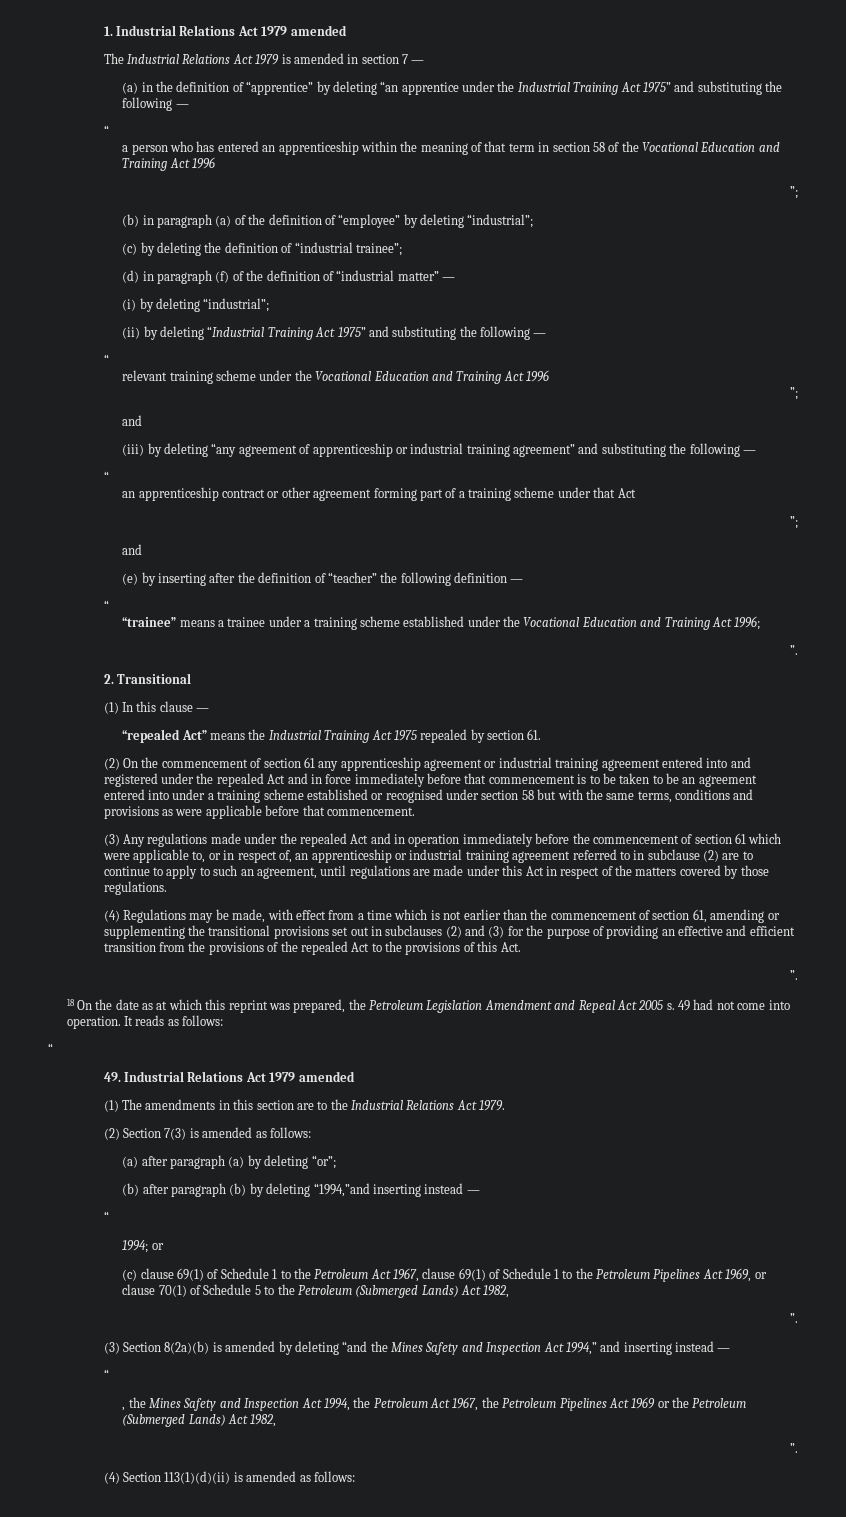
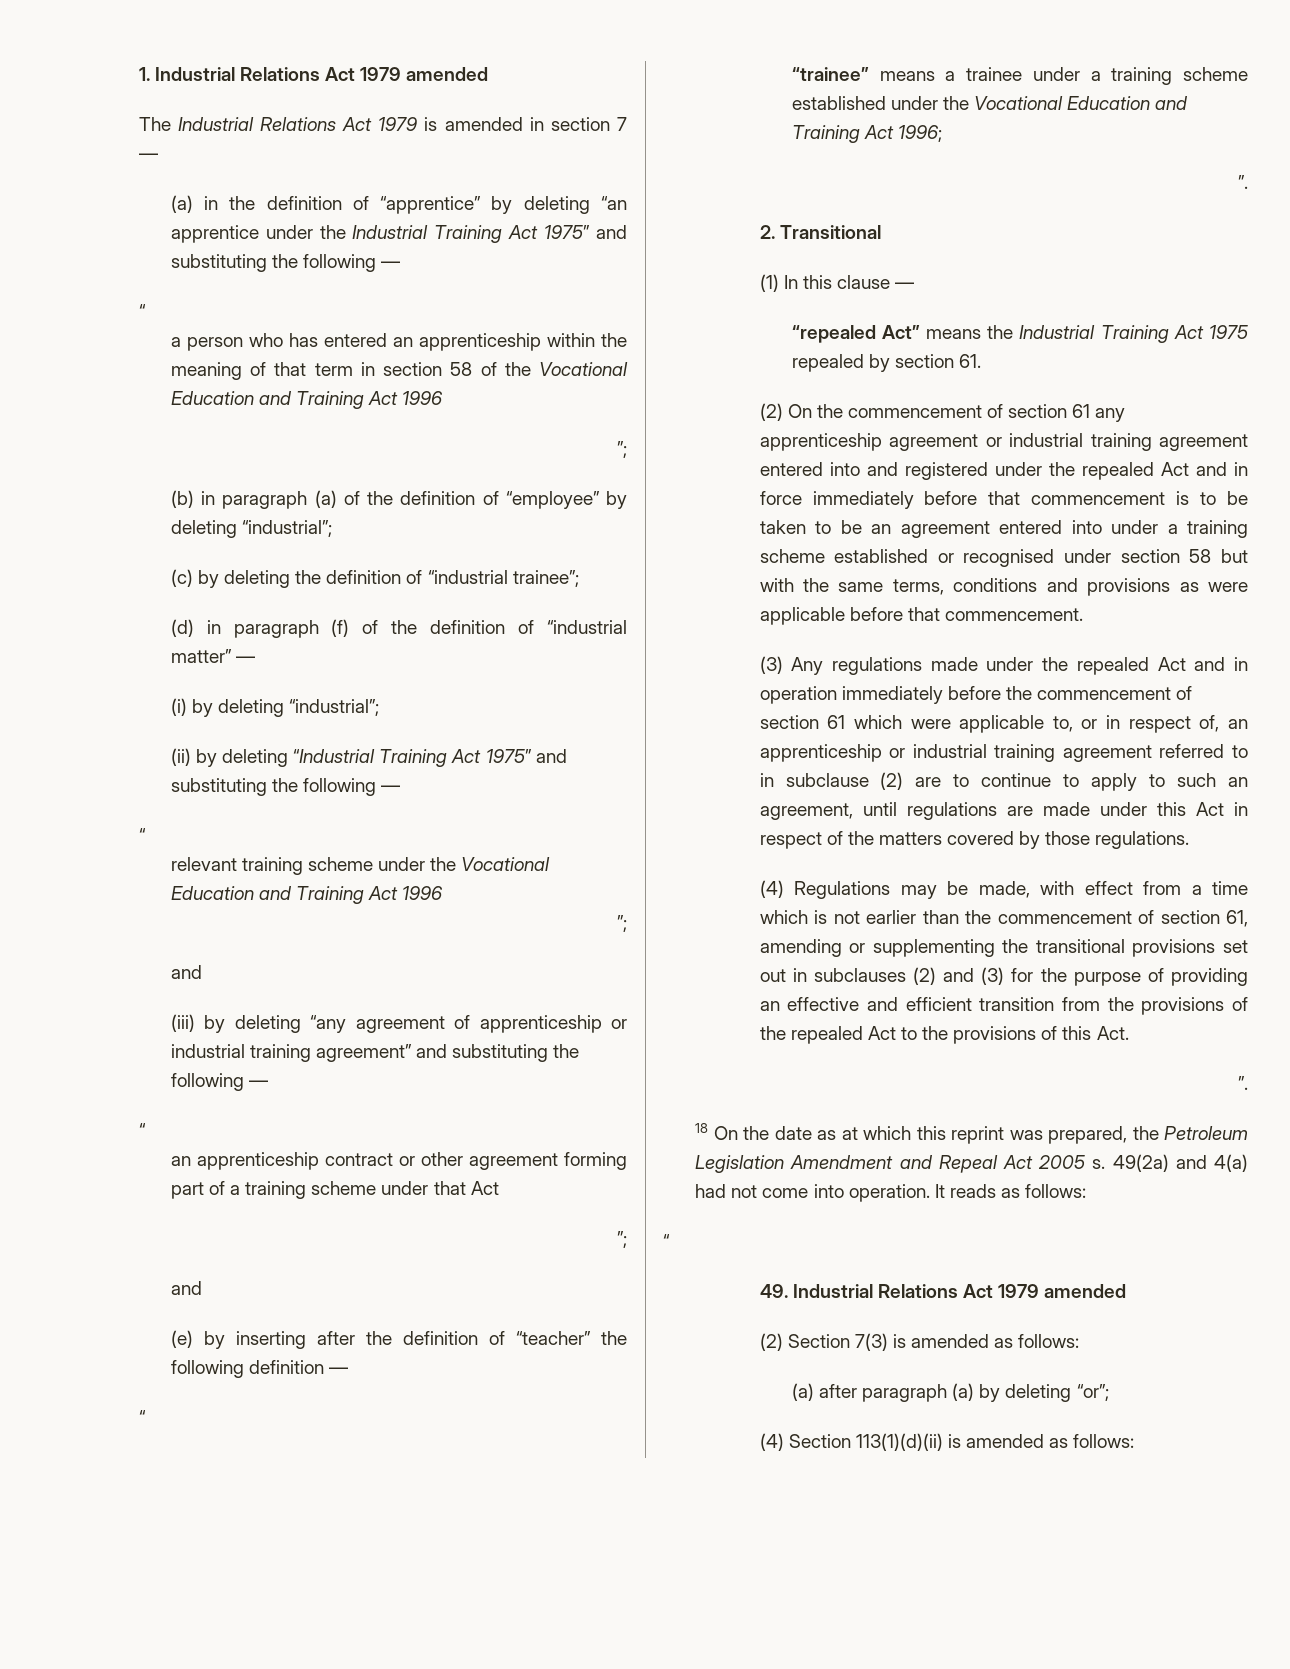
[678,1000,691,1011] 49 -> [1112,1154,1248,1172] 49(2a) and 4(a)
[103,1099,506,1112] // (1) The amendments in this section are to the Industrial Relations Act 1979. -> (1127, 1291) none
[122,1183,480,1197] [103,1211,109,1222] [122,1240,164,1253] [122,1268,767,1282] [122,1284,510,1298] [790,1313,798,1323] [103,1341,731,1355] [103,1369,109,1380] [122,1397,747,1411] [122,1414,277,1427] [790,1443,798,1453] // (b) after paragraph (b) by deleting “1994,”and inserting instead — // “ // 1994; or // (c) clause 69(1) of Schedule 1 to the Petroleum Act 1967, clause 69(1) of Schedule 1 to the Petroleum Pipelines Act 1969, or clause 70(1) of Schedule 5 to the Petroleum (Submerged Lands) Act 1982, // ”. // (3) Section 8(2a)(b) is amended by deleting “and the Mines Safety and Inspection Act 1994,” and inserting instead — // “ // , the Mines Safety and Inspection Act 1994, the Petroleum Act 1967, the Petroleum Pipelines Act 1969 or the Petroleum (Submerged Lands) Act 1982, // ”. -> (1109, 1392) none

